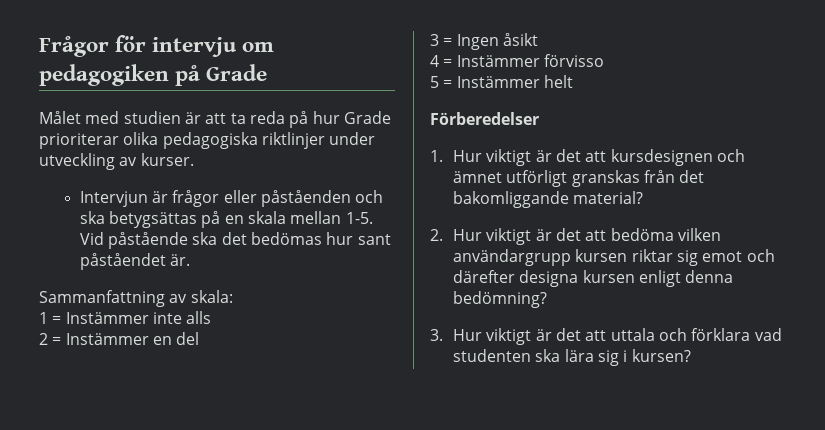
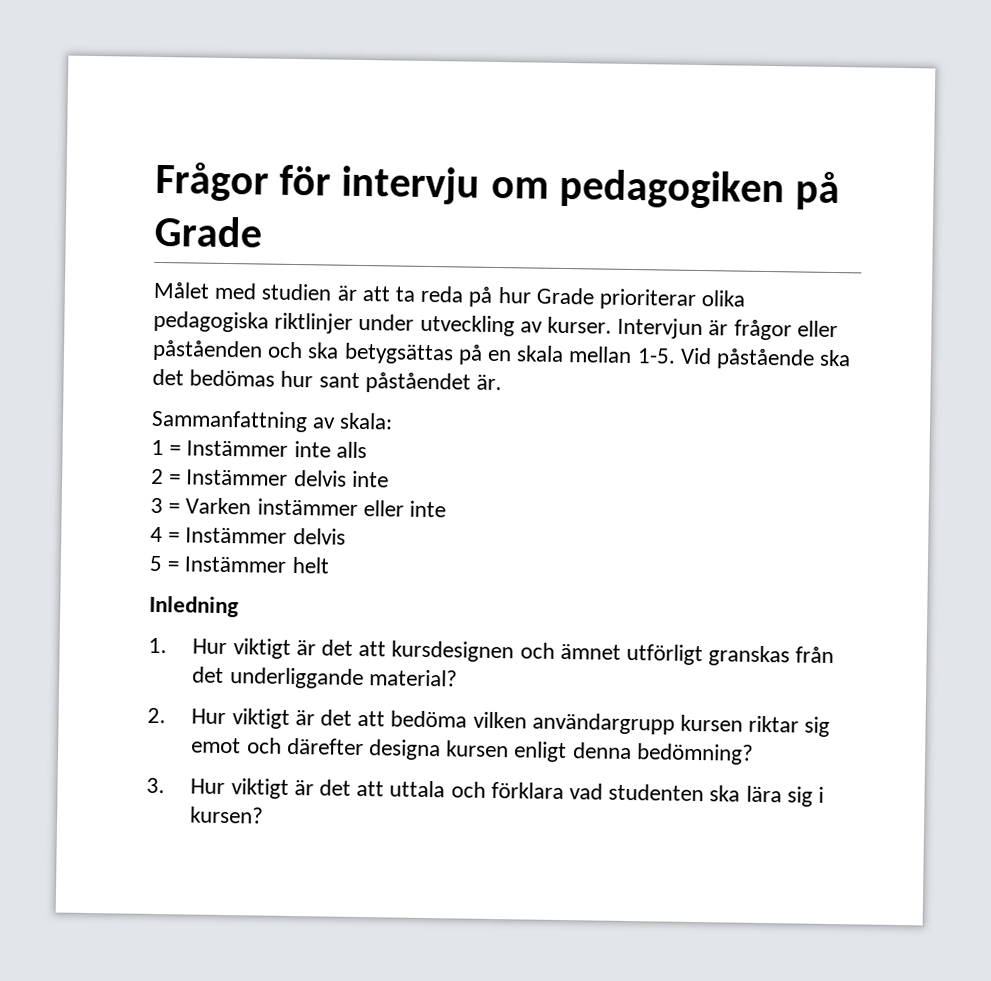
(194, 159) // -> (613, 325) none
[152,332,200,345] en del -> [293,469,389,488] delvis inte
[456,33,538,50] Ingen åsikt -> [185,497,447,518] Varken instämmer eller inte
[543,54,604,67] förvisso -> [292,527,346,545] delvis
[430,112,539,125] Förberedelser -> [149,595,239,618] Inledning
[453,191,570,208] bakomliggande -> [229,667,364,690] underliggande

